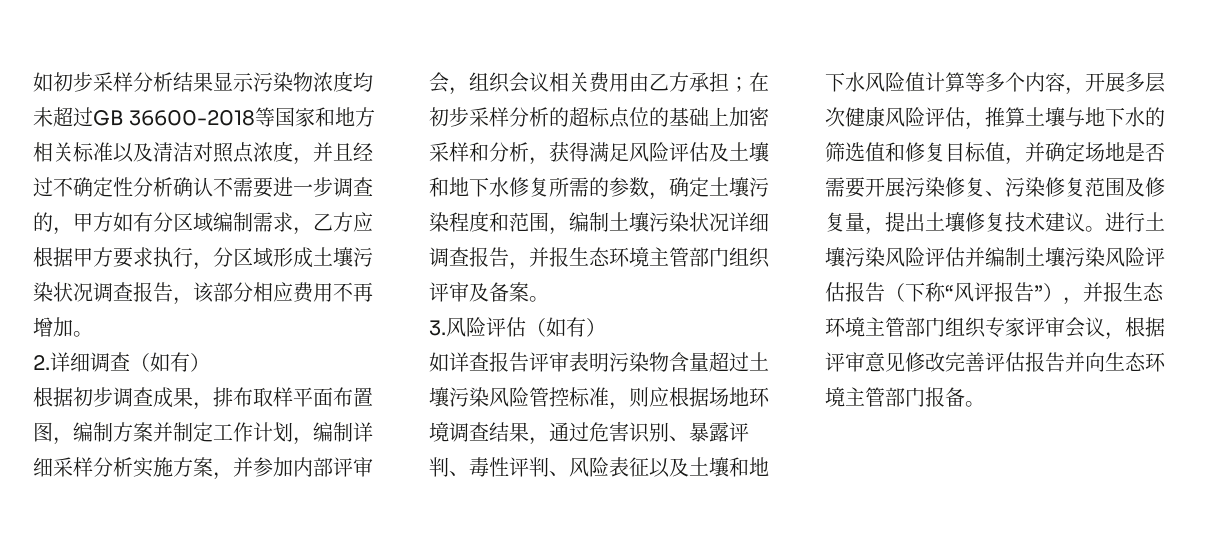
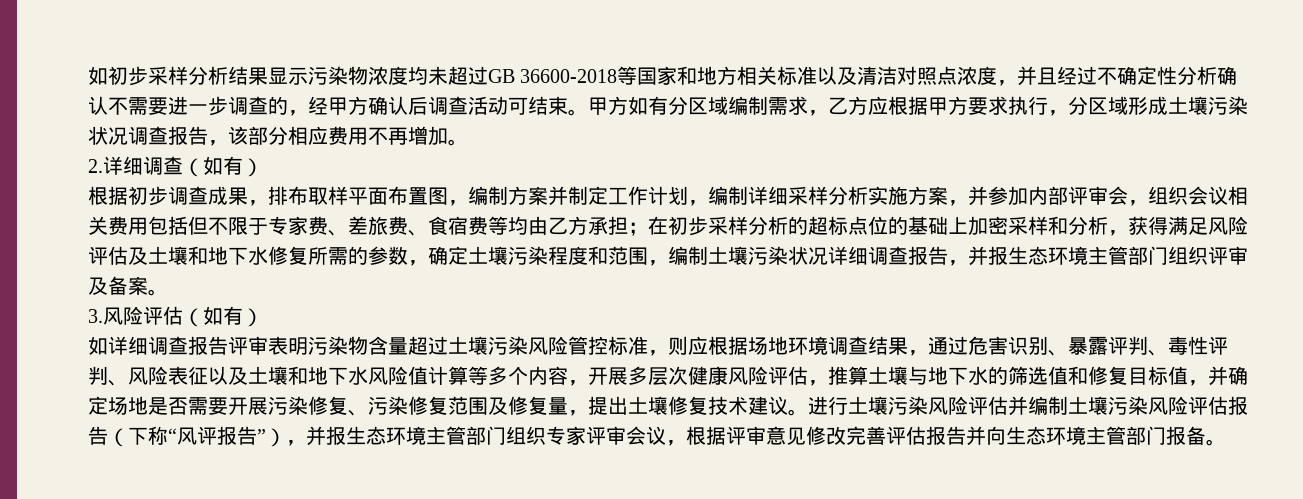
(73, 231) none -> [308,96,588,116] 经甲方确认后调查活动可结束。
(629, 82) none -> [148,216,528,236] 包括但不限于专家费、差旅费、食宿费等均
(469, 362) none -> [128,336,168,355] 细调

